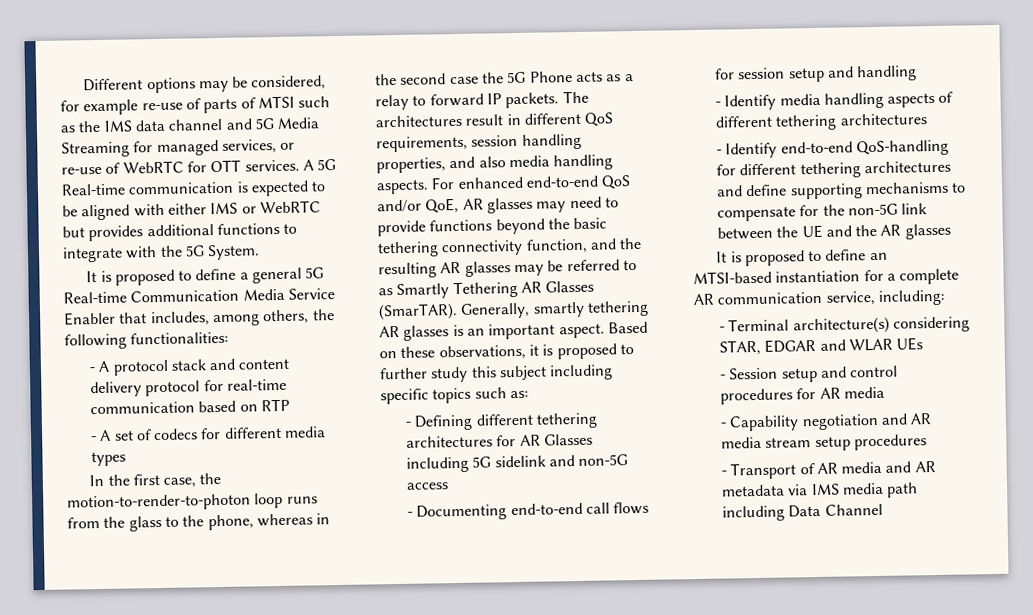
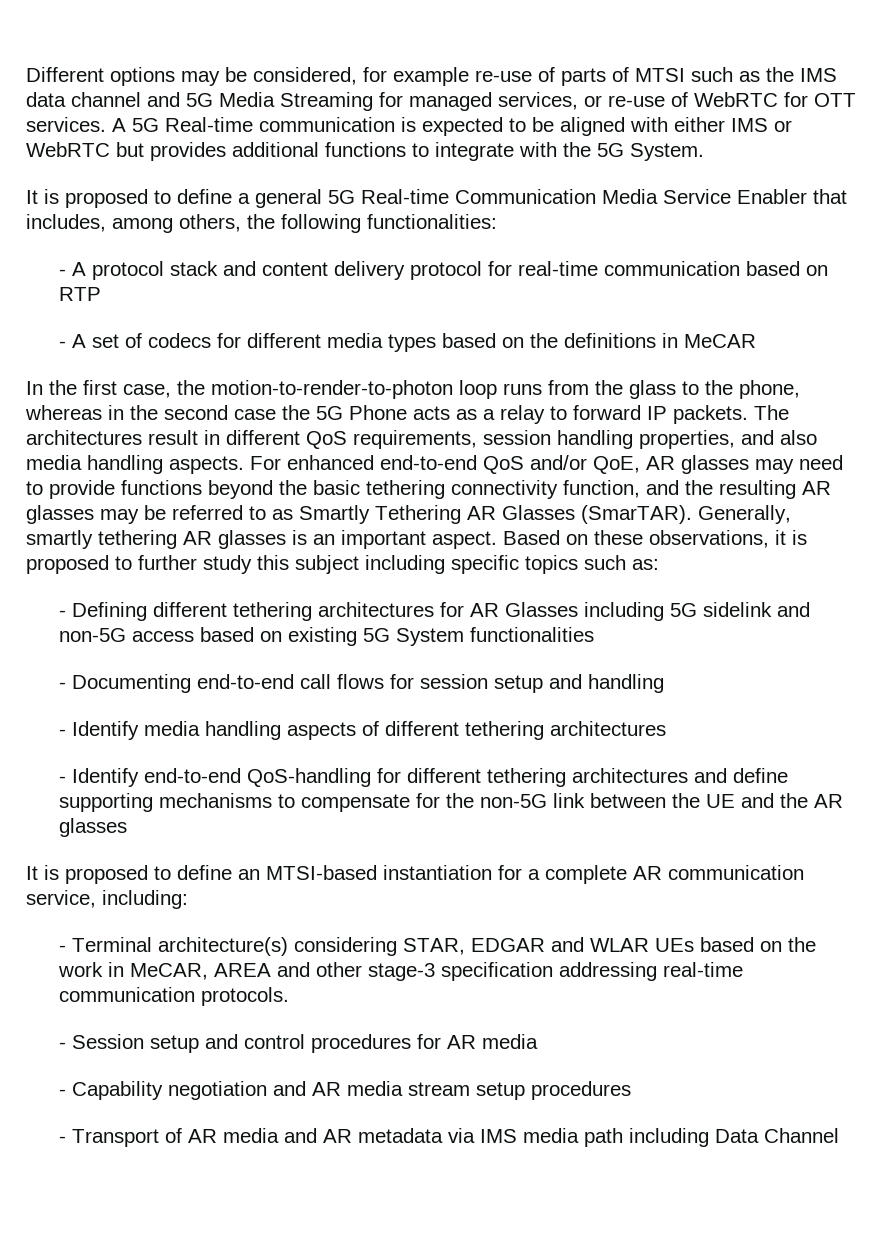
(126, 459) none -> [441,333,756,348] based on the definitions in MeCAR
(449, 486) none -> [199,627,594,646] based on existing 5G System functionalities
(924, 344) none -> [699,937,816,952] [57,962,743,981] [58,987,289,1006] based on the work in MeCAR, AREA and other stage-3 specification addressing real-time communication protocols.

